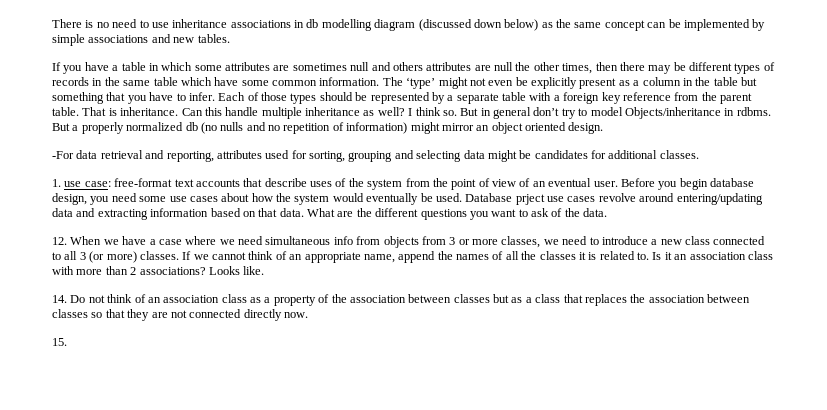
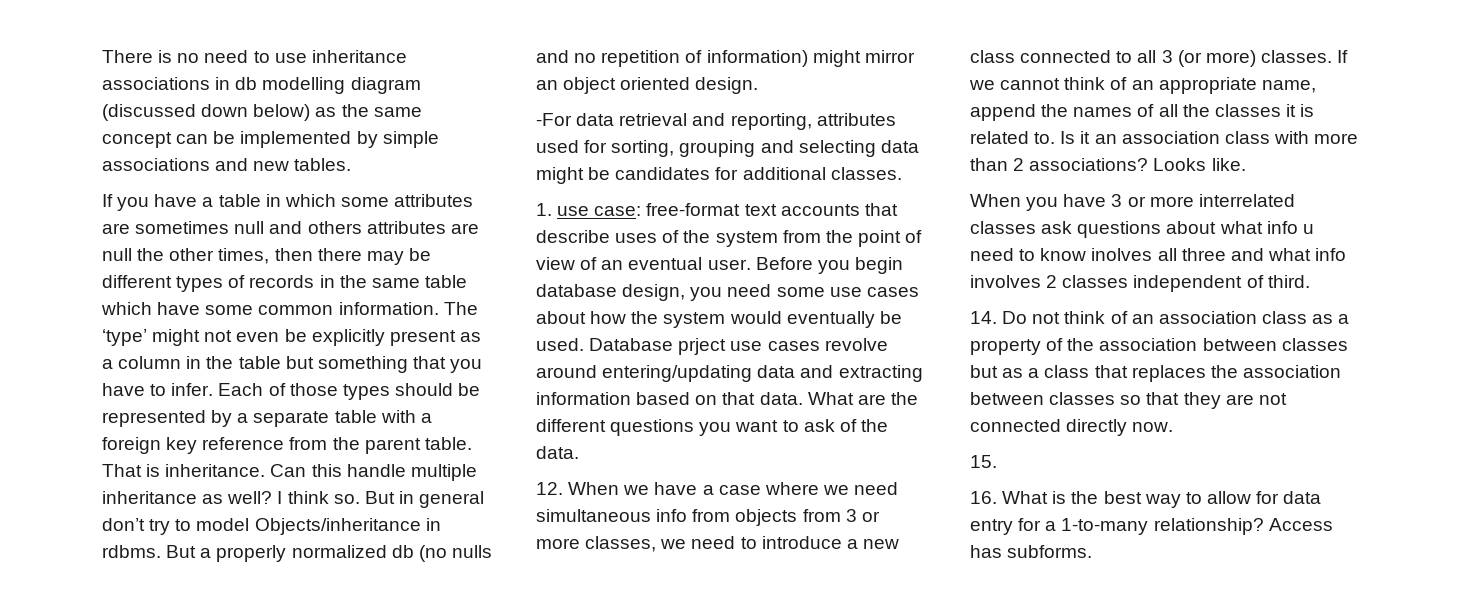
(265, 270) none -> [970,194,1295,211] [970,221,1314,238] [970,248,1347,261] [970,275,1310,292] // When you have 3 or more interrelated classes ask questions about what info u need to know inolves all three and what info involves 2 classes independent of third.
(67, 342) none -> [970,491,1322,508] [970,518,1333,535] [970,545,1093,558] // 16. What is the best way to allow for data entry for a 1-to-many relationship? Access has subforms.

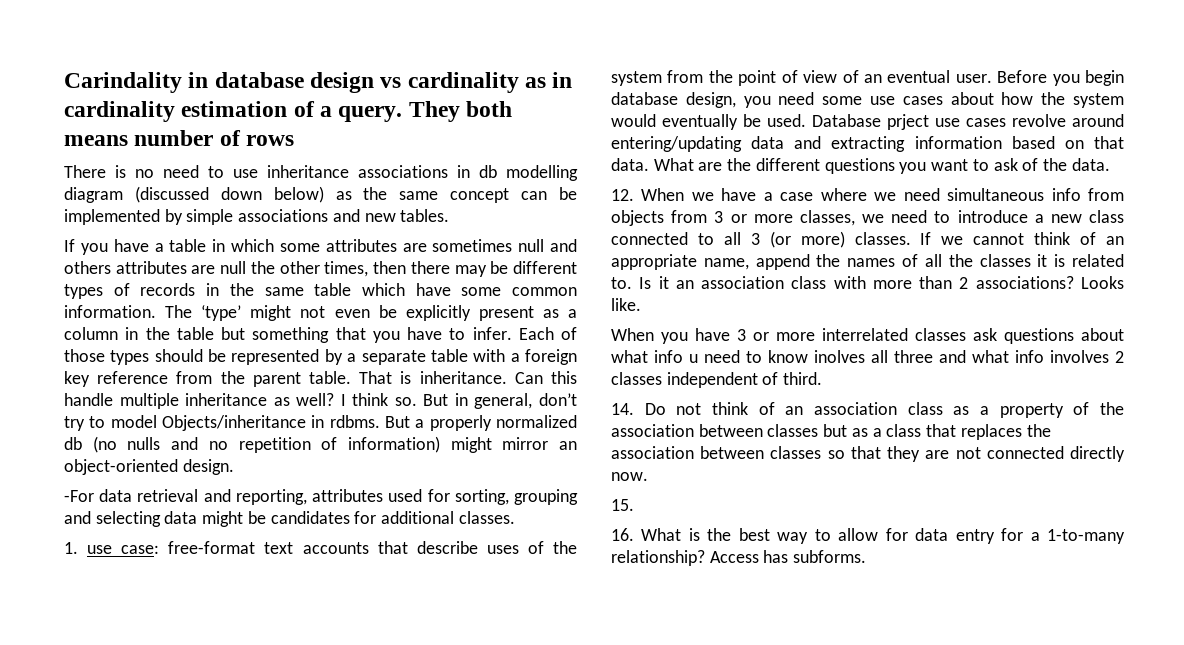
(102, 56) none -> [64,72,573,93] [64,101,513,122] [64,130,295,146] Carindality in database design vs cardinality as in cardinality estimation of a query. They both means number of rows //
[419,491,485,508] general -> [474,393,533,409] general,
[563,77,691,94] object oriented -> [64,459,178,475] object-oriented

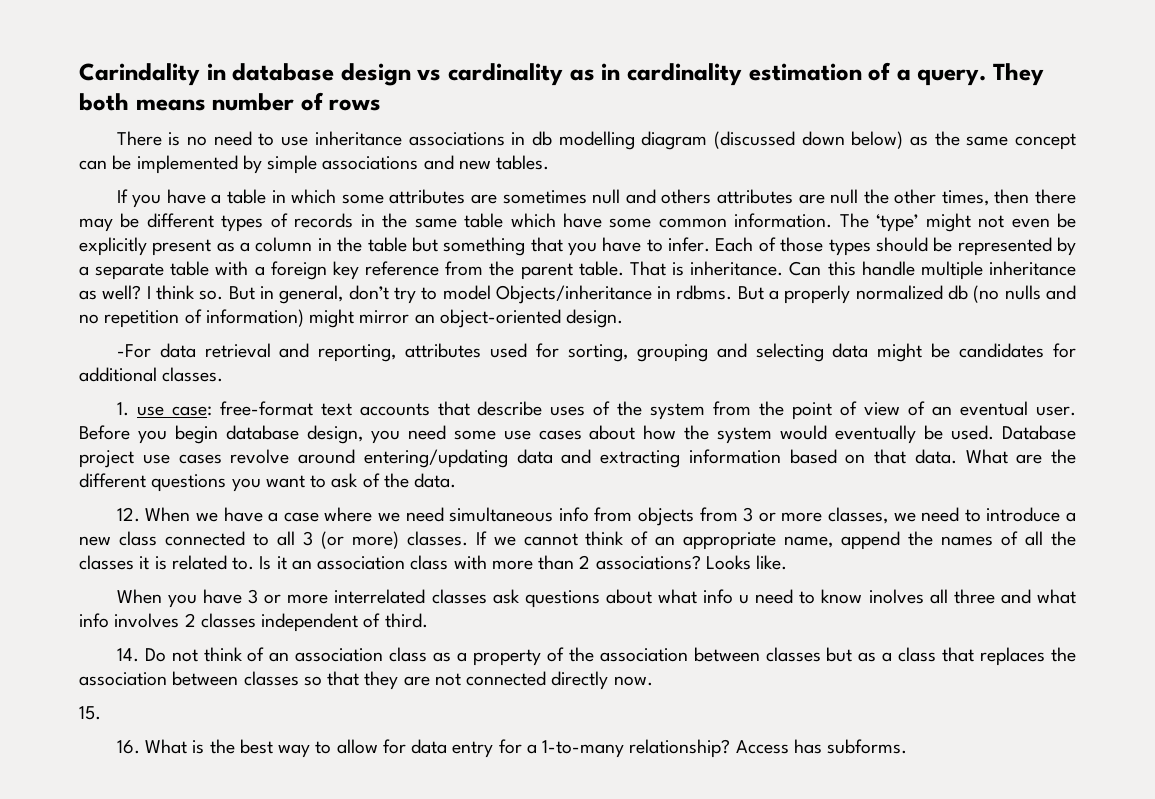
[887,114,929,130] prject -> [79,450,134,468] project

